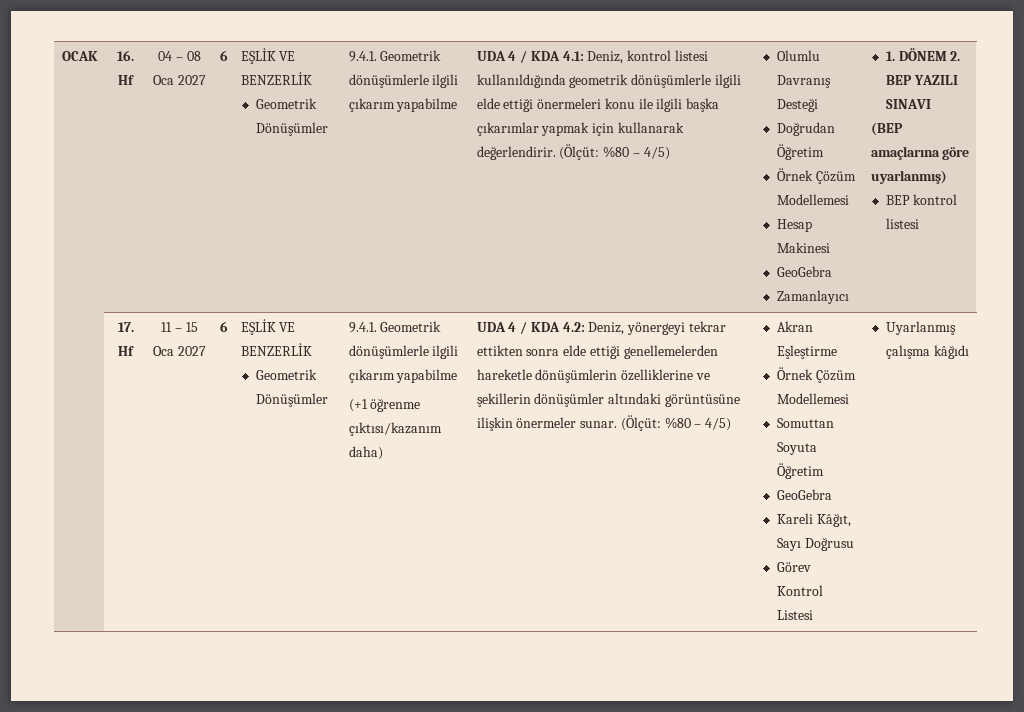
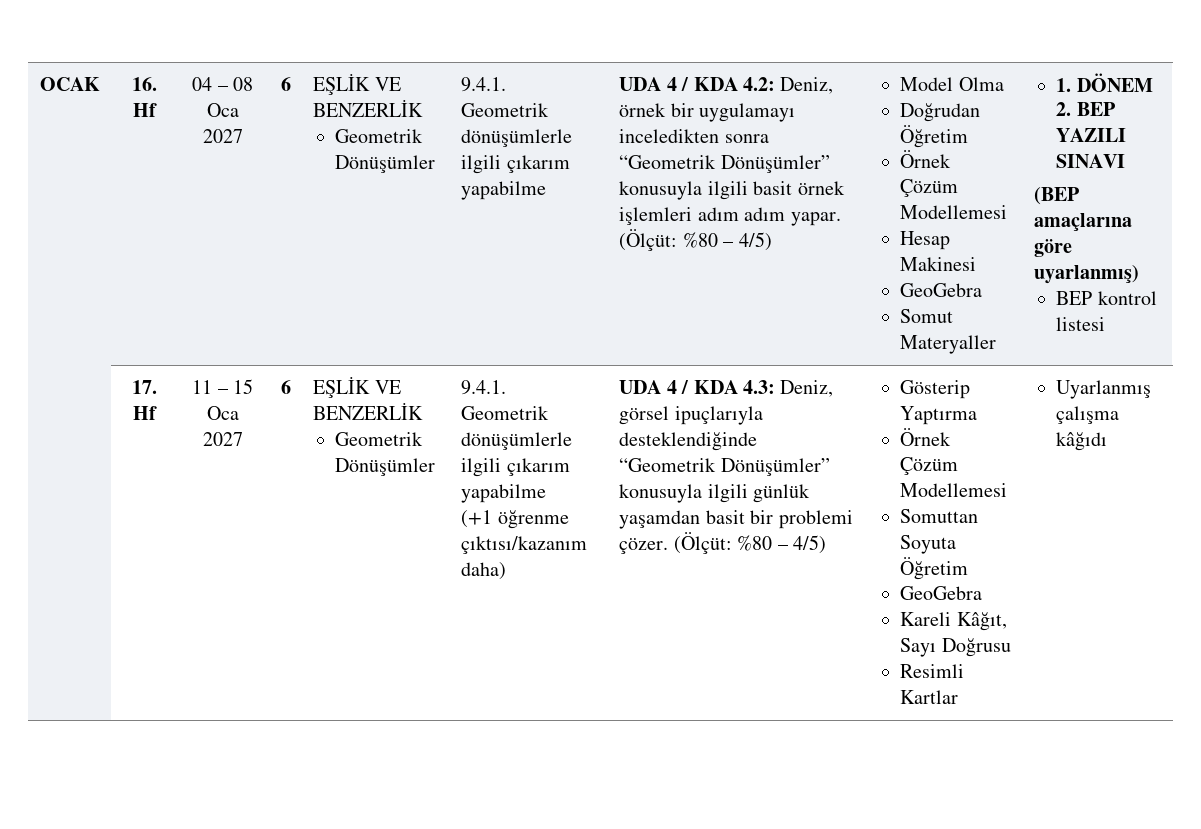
[562,50,708,64] [476,74,741,88] [476,98,720,112] [476,122,684,136] [476,144,670,160] [776,50,820,61] [776,75,831,88] [776,98,818,112] 4.1: Deniz, kontrol listesi kullanıldığında geometrik dönüşümlerle ilgili elde ettiği önermeleri konu ile ilgili başka çıkarımlar yapmak için kullanarak değerlendirir. (Ölçüt: %80 – 4/5) | Olumlu Davranış Desteği -> [742,77,834,94] [619,103,796,122] [619,129,769,143] [619,155,830,173] [619,181,845,200] [619,207,841,226] [619,229,772,251] [900,77,1004,91] 4.2: Deniz, örnek bir uygulamayı inceledikten sonra “Geometrik Dönüşümler” konusuyla ilgili basit örnek işlemleri adım adım yapar. (Ölçüt: %80 – 4/5) | Model Olma
[776,290,849,304] Zamanlayıcı -> [900,309,954,323] [900,335,997,354] Somut Materyaller
[562,321,726,335] [476,345,718,359] [476,369,710,383] [476,393,740,407] [476,415,732,431] [776,321,813,332] [776,345,837,359] 4.2: Deniz, yönergeyi tekrar ettikten sonra elde ettiği genellemelerden hareketle dönüşümlerin özelliklerine ve şekillerin dönüşümler altındaki görüntüsüne ilişkin önermeler sunar. (Ölçüt: %80 – 4/5) | Akran Eşleştirme -> [742,380,834,397] [619,406,763,425] [619,432,758,451] [619,458,830,476] [619,484,811,503] [619,510,853,529] [619,532,826,554] [900,380,971,399] [900,406,978,425] 4.3: Deniz, görsel ipuçlarıyla desteklendiğinde “Geometrik Dönüşümler” konusuyla ilgili günlük yaşamdan basit bir problemi çözer. (Ölçüt: %80 – 4/5) | Gösterip Yaptırma
[776,562,811,572] [776,585,823,596] [776,610,813,620] Görev Kontrol Listesi -> [900,664,965,678] [900,690,959,704] Resimli Kartlar

